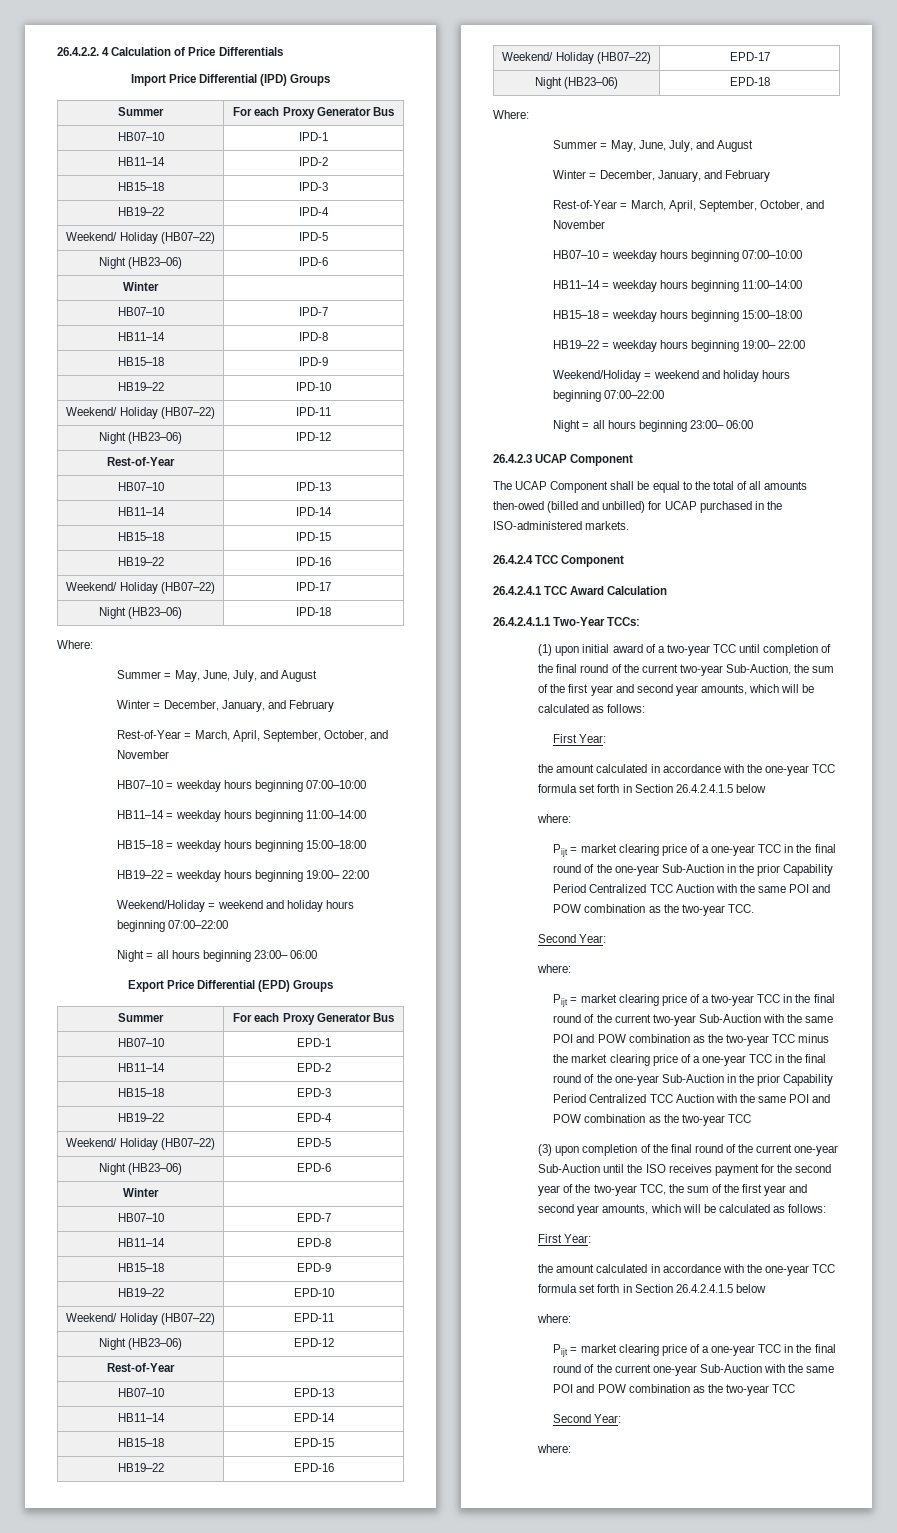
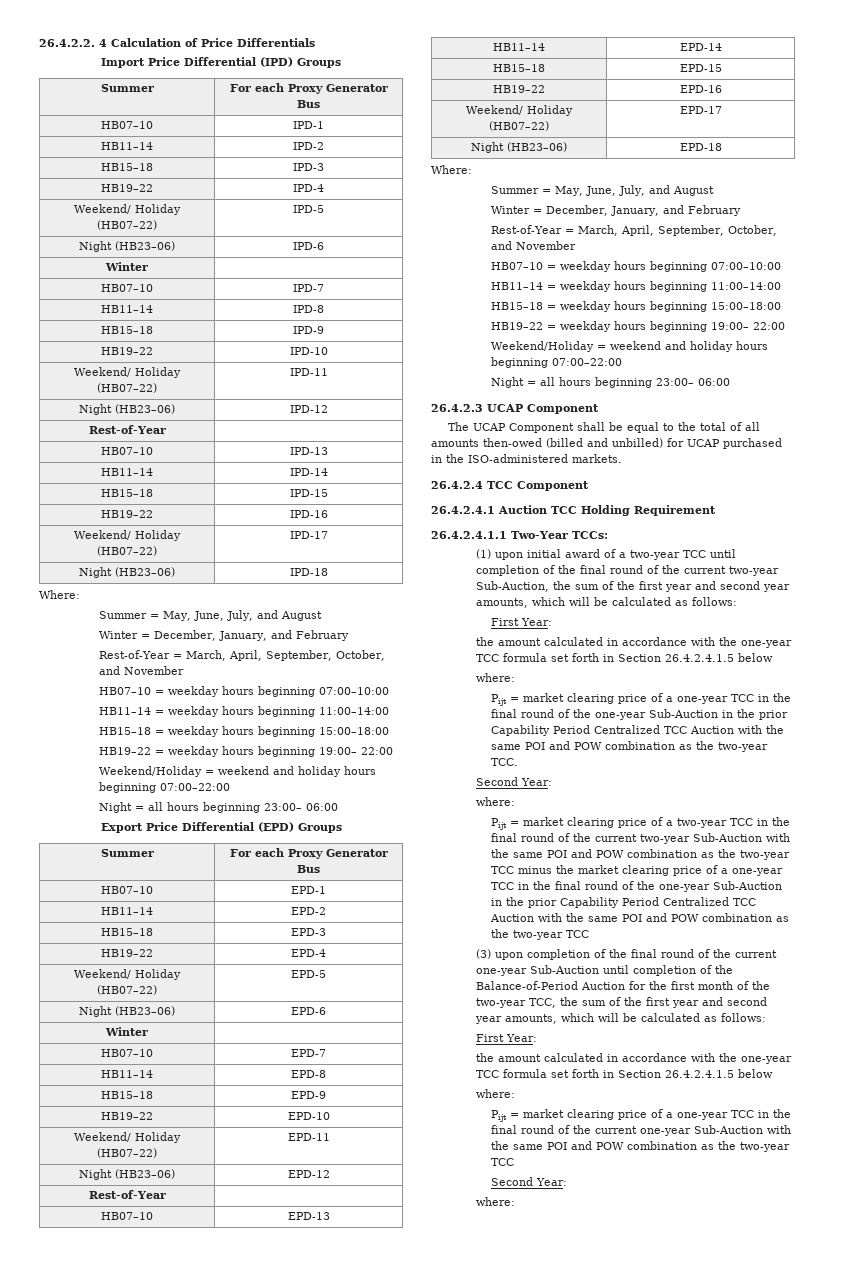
[544,586,668,595] TCC Award Calculation -> [498,505,716,516] Auction TCC Holding Requirement
[627,1164,832,1176] [538,1185,561,1196] the ISO receives payment for the second year -> [633,965,734,976] [476,981,734,990] completion of the Balance-of-Period Auction for the first month

